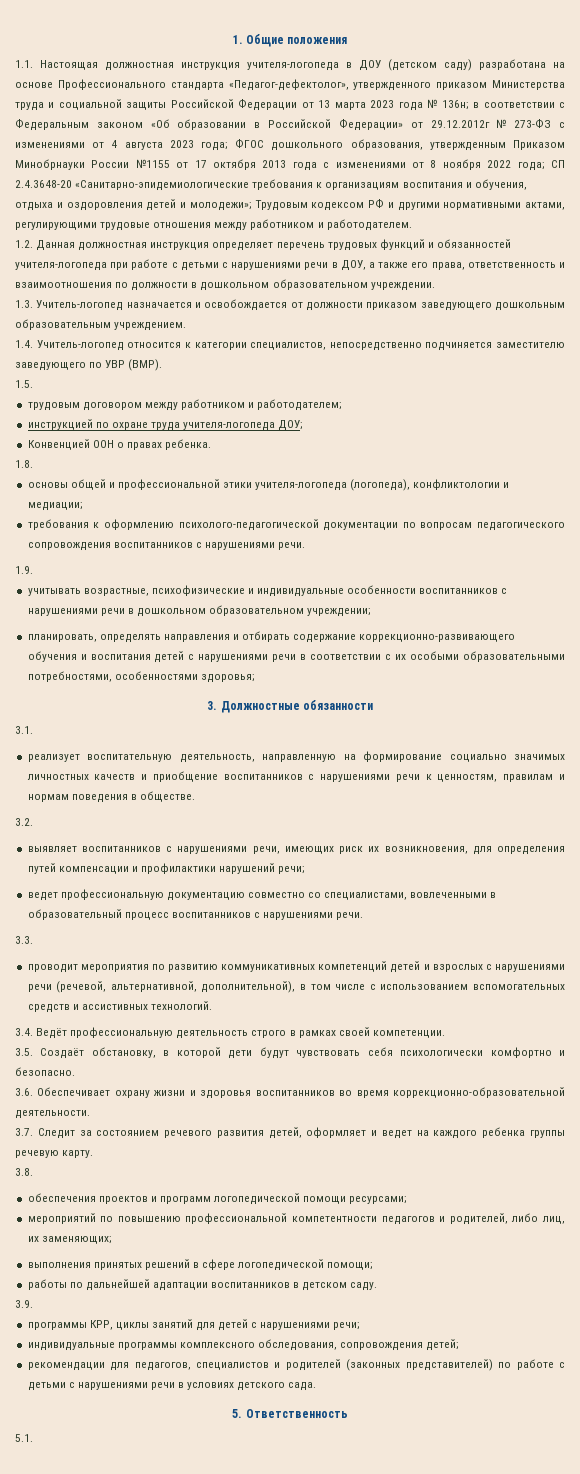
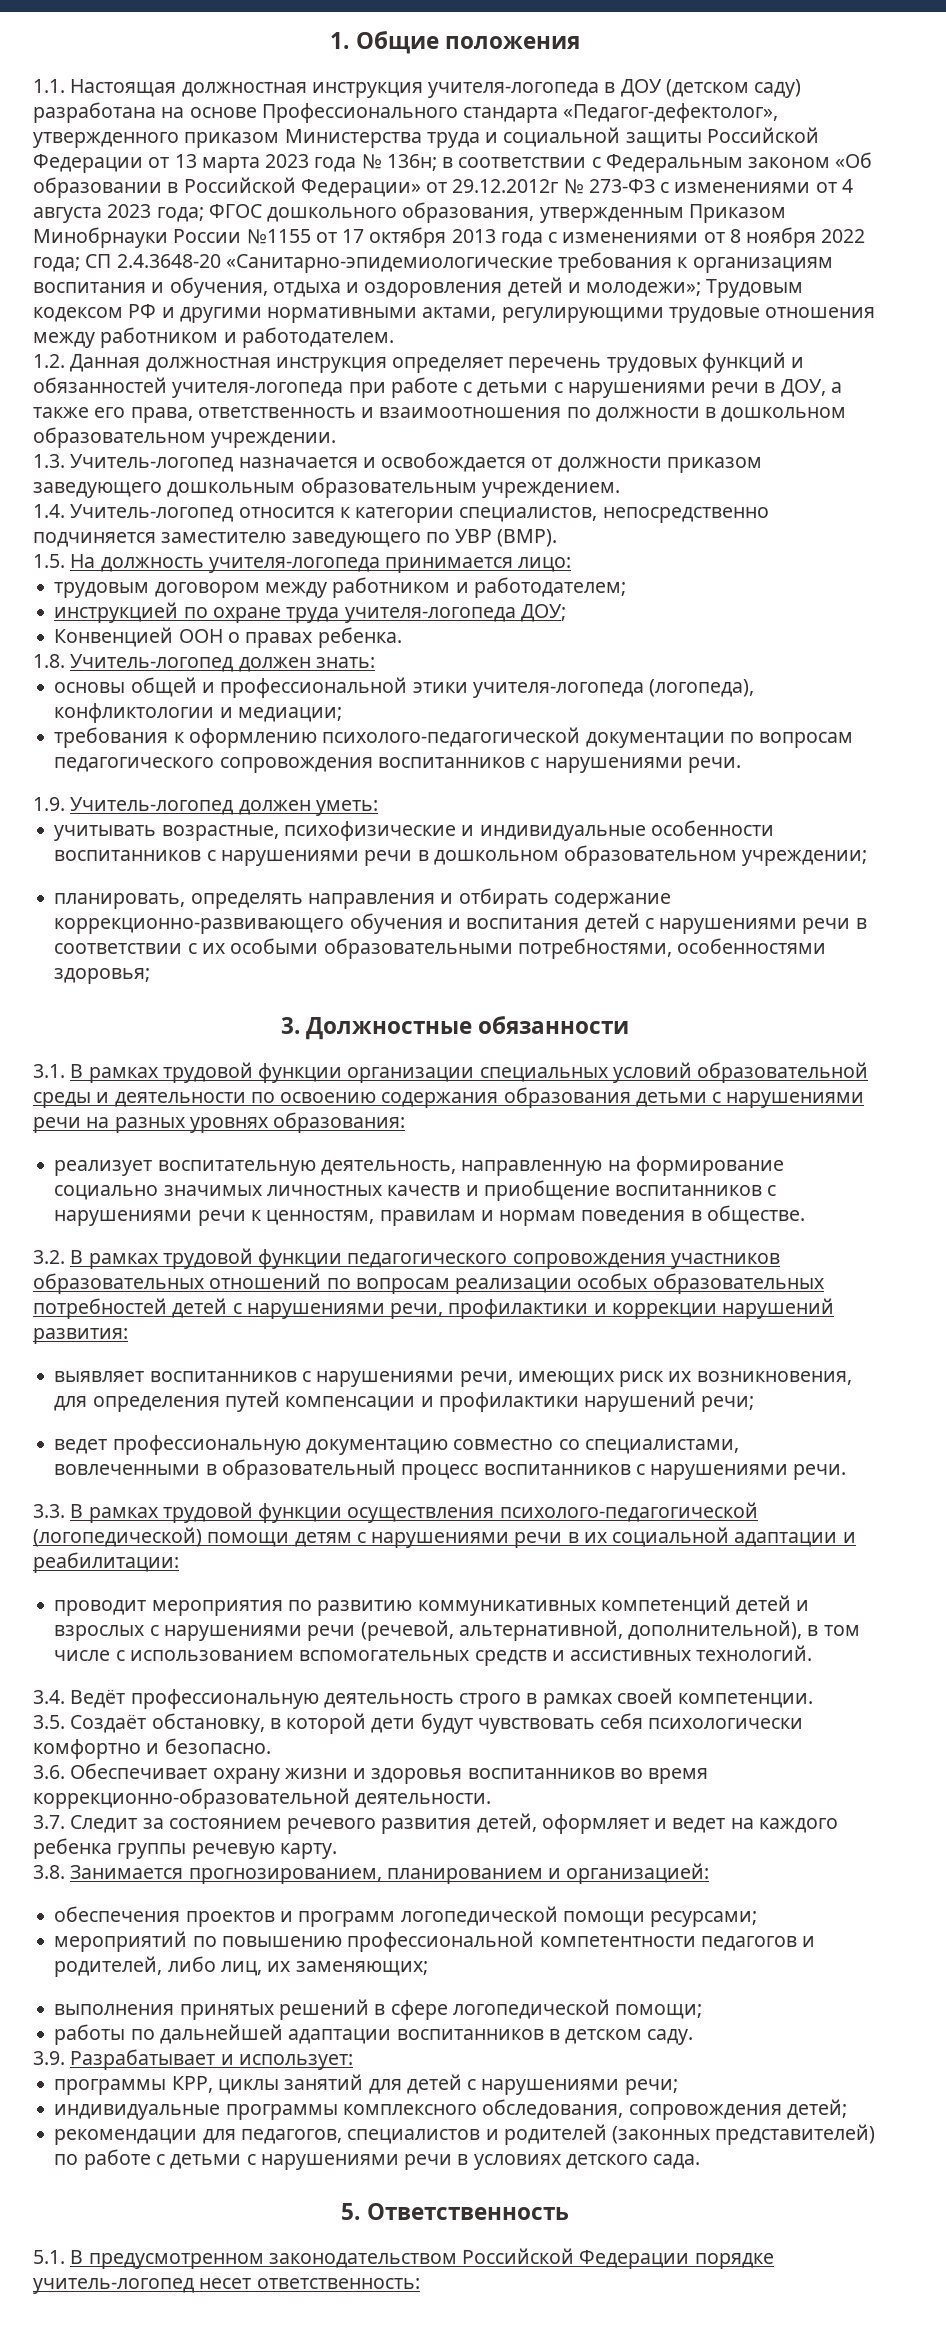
(33, 384) none -> [70,554,572,573] На должность учителя-логопеда принимается лицо:
(33, 464) none -> [70,654,375,672] Учитель-логопед должен знать:
(33, 570) none -> [70,797,378,816] Учитель-логопед должен уметь:
(33, 730) none -> [70,1062,869,1083] [33,1087,865,1108] [33,1112,406,1133] В рамках трудовой функции организации специальных условий образовательной среды и деятельности по освоению содержания образования детьми с нарушениями речи на разных уровнях образования:
(33, 822) none -> [70,1248,780,1269] [33,1273,824,1294] [33,1298,835,1319] [33,1328,128,1344] В рамках трудовой функции педагогического сопровождения участников образовательных отношений по вопросам реализации особых образовательных потребностей детей с нарушениями речи, профилактики и коррекции нарушений развития:
(33, 940) none -> [70,1502,758,1523] [33,1527,856,1548] [33,1552,179,1573] В рамках трудовой функции осуществления психолого-педагогической (логопедической) помощи детям с нарушениями речи в их социальной адаптации и реабилитации:
(33, 1172) none -> [70,1863,710,1884] Занимается прогнозированием, планированием и организацией:
(33, 1304) none -> [70,2049,353,2070] Разрабатывает и использует:
(33, 1438) none -> [70,2248,774,2269] [33,2278,420,2294] В предусмотренном законодательством Российской Федерации порядке учитель-логопед несет ответственность:

